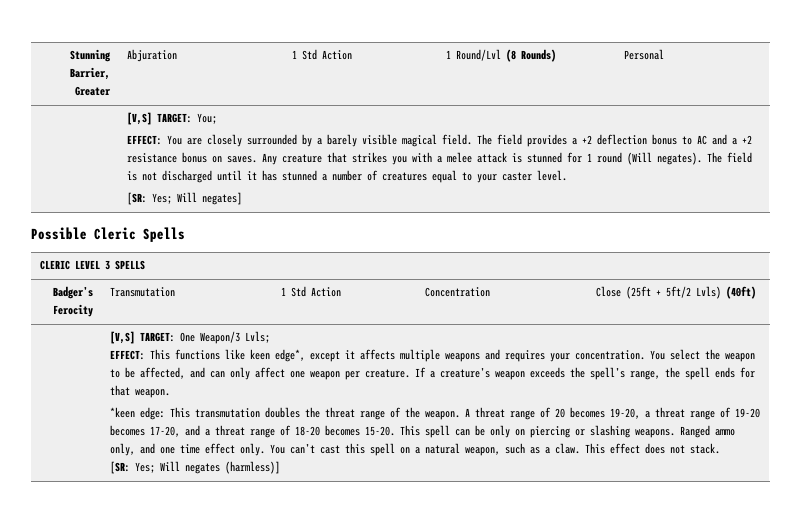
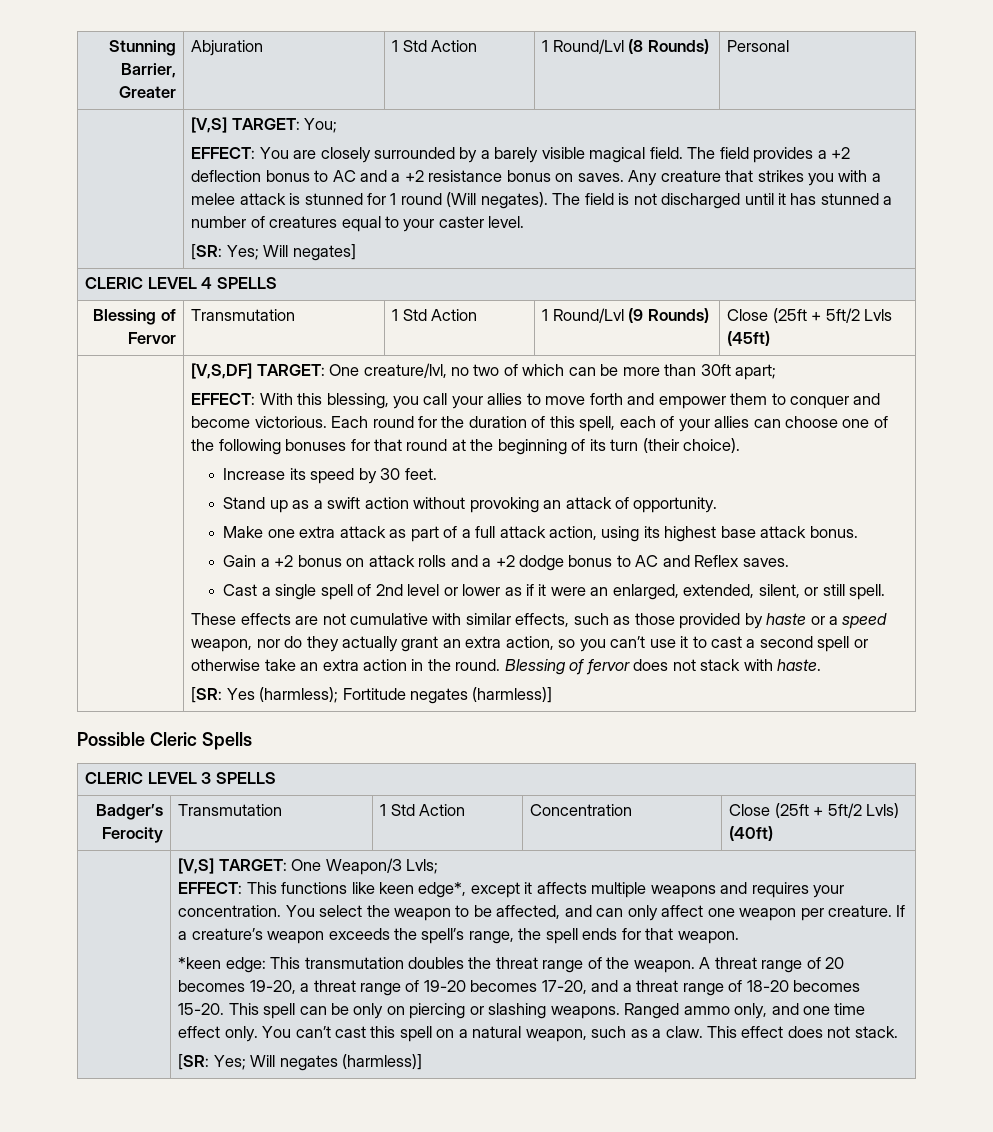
(243, 198) none -> [85,277,277,289] [93,309,176,325] [127,332,176,344] [191,309,296,321] [392,309,478,321] [542,308,709,323] [727,308,892,323] [727,331,771,346] [191,363,777,380] [191,393,881,409] [191,416,888,432] [191,438,741,455] [223,468,437,484] [223,497,718,513] [223,526,858,542] [223,555,789,571] [223,584,886,600] [191,613,888,629] [191,636,868,652] [191,659,821,675] [191,687,553,704] // CLERIC LEVEL 4 SPELLS // Blessing of Fervor | Transmutation | 1 Std Action | 1 Round/Lvl (9 Rounds) | Close (25ft + 5ft/2 Lvls (45ft) // | [V,S,DF] TARGET: One creature/lvl, no two of which can be more than 30ft apart; // EFFECT: With this blessing, you call your allies to move forth and empower them to conquer and become victorious. Each round for the duration of this spell, each of your allies can choose one of the following bonuses for that round at the beginning of its turn (their choice). // Increase its speed by 30 feet. // Stand up as a swift action without provoking an attack of opportunity. // Make one extra attack as part of a full attack action, using its highest base attack bonus. // Gain a +2 bonus on attack rolls and a +2 dodge bonus to AC and Reflex saves. // Cast a single spell of 2nd level or lower as if it were an enlarged, extended, silent, or still spell. // These effects are not cumulative with similar effects, such as those provided by haste or a speed weapon, nor do they actually grant an extra action, so you can’t use it to cast a second spell or otherwise take an extra action in the round. Blessing of fervor does not stack with haste. // [SR: Yes (harmless); Fortitude negates (harmless)]

